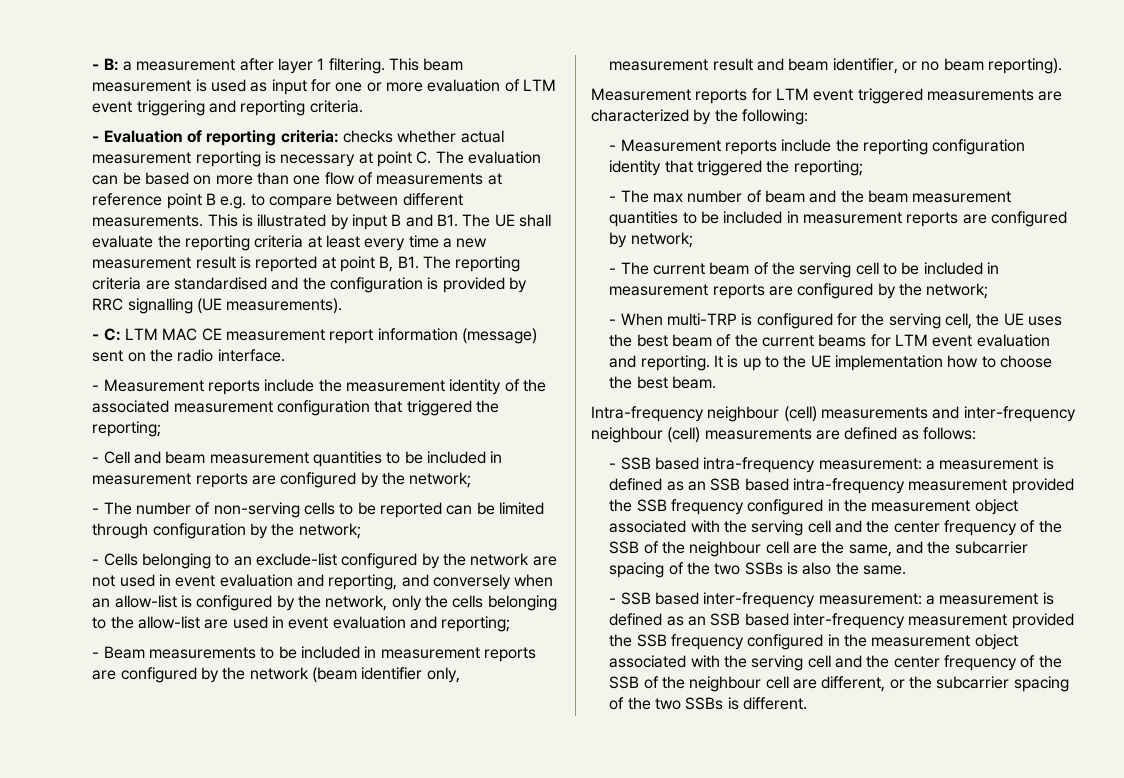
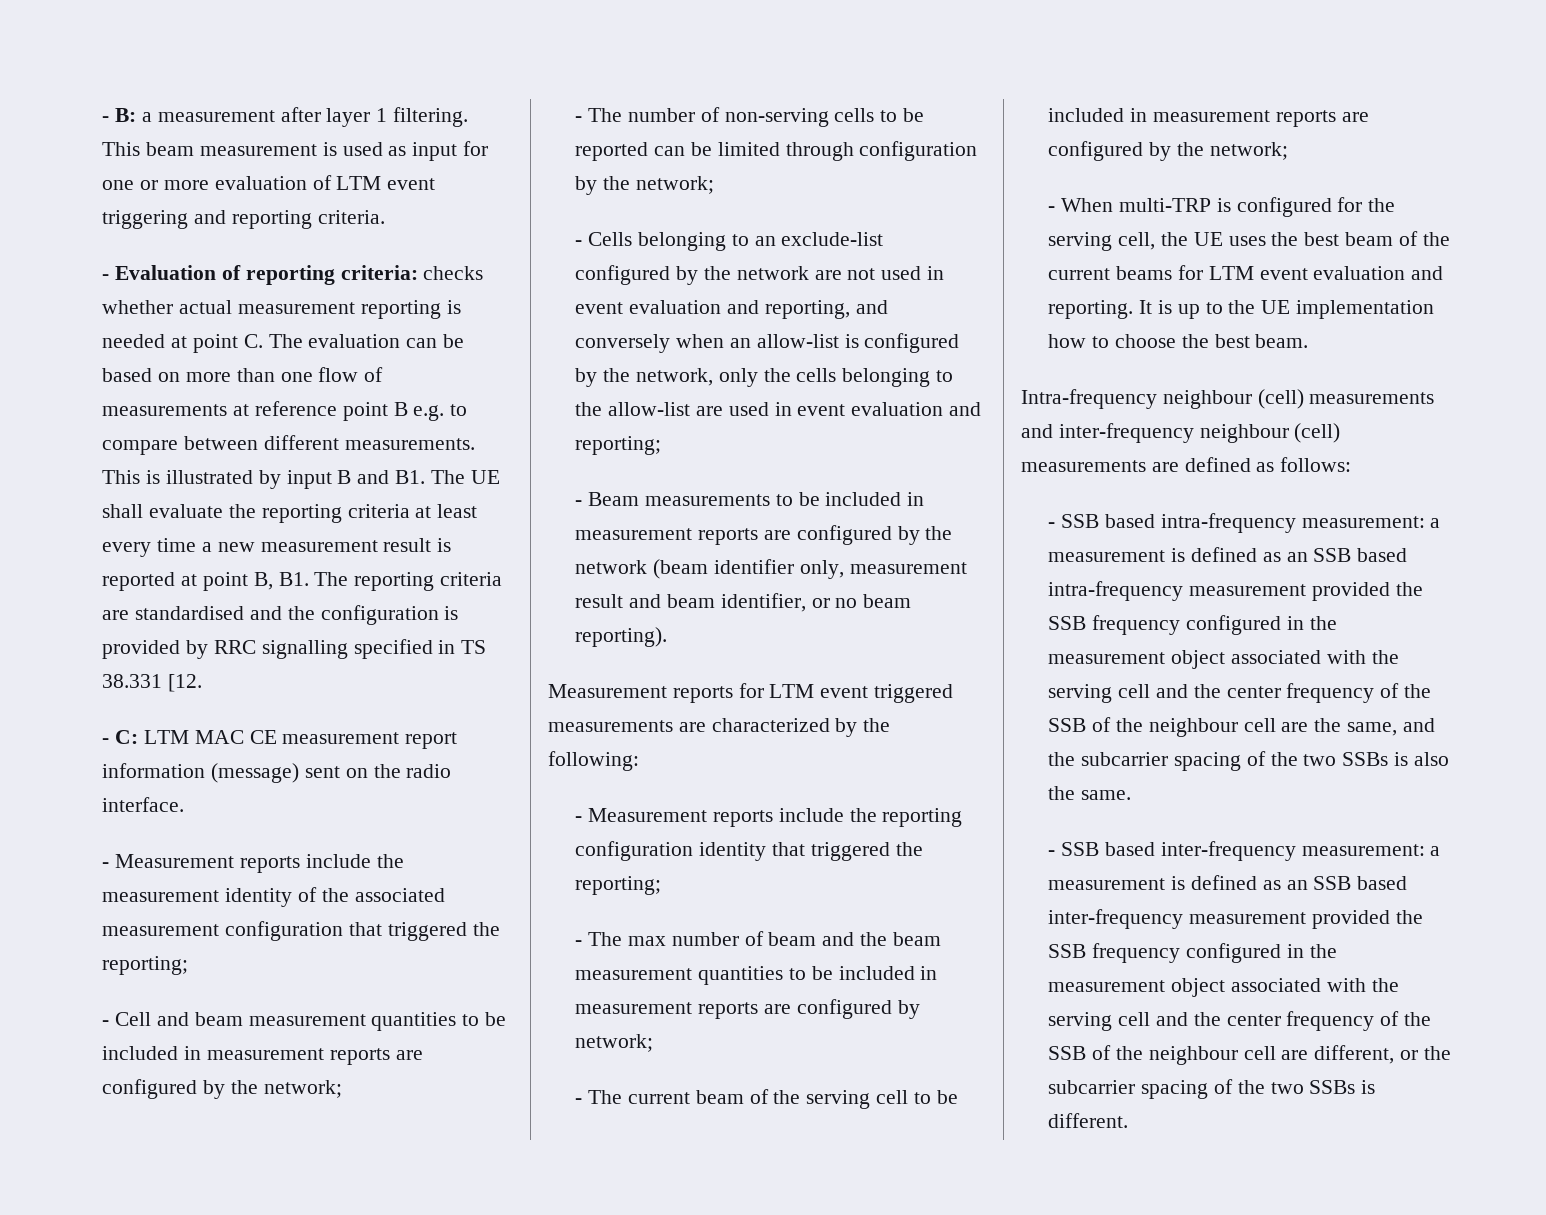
[280,154,356,167] necessary -> [102,334,166,348] needed
[197,298,343,314] (UE measurements). -> [353,639,487,659] [102,674,203,692] specified in TS 38.331 [12.

